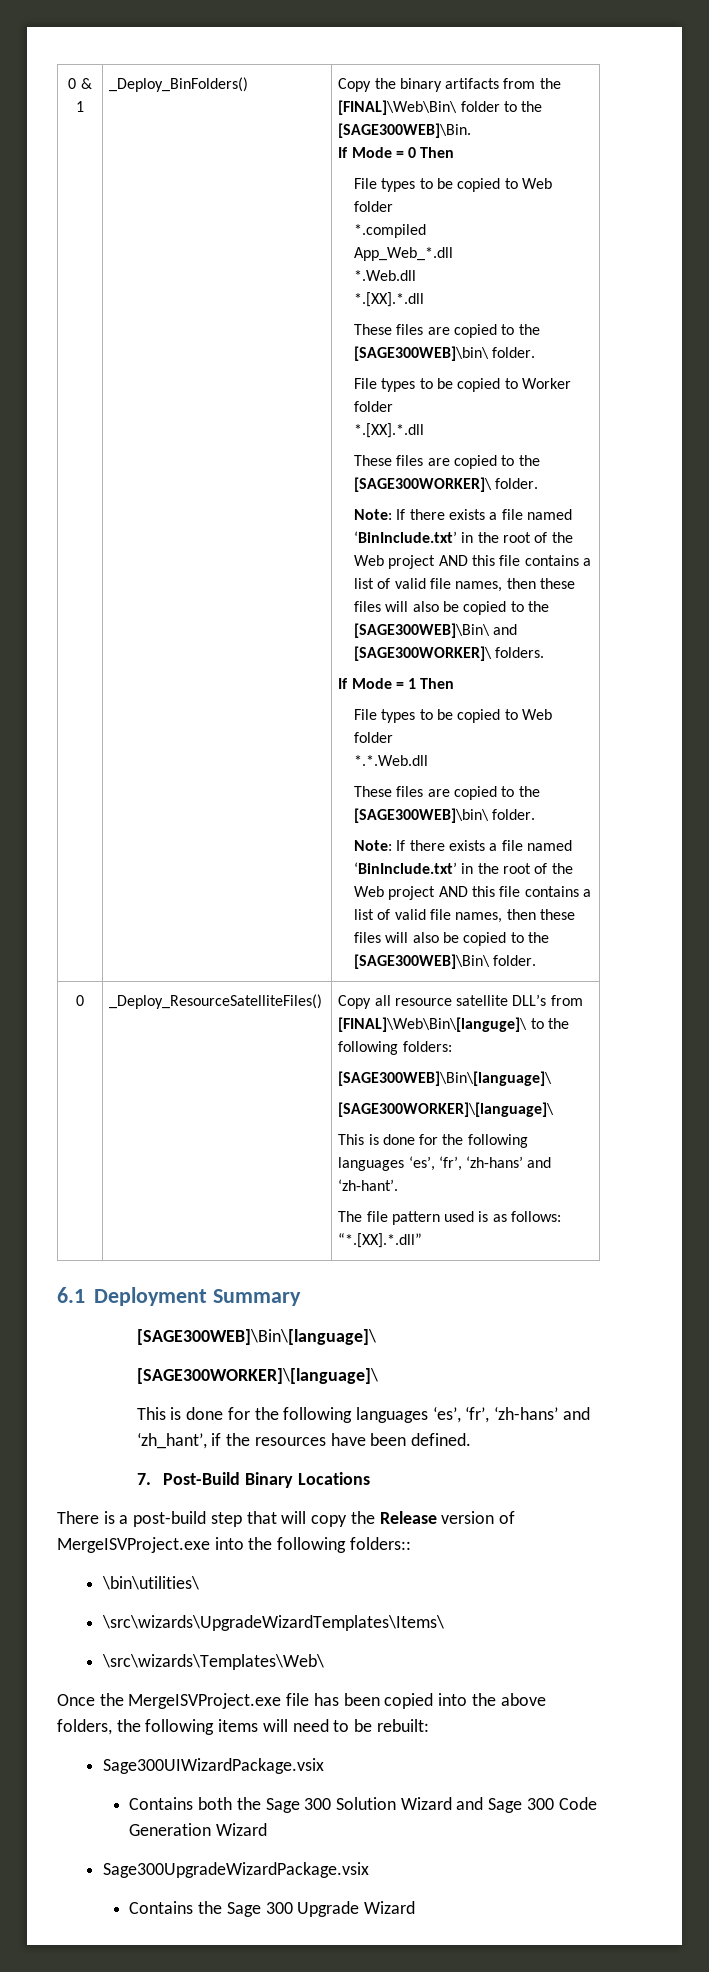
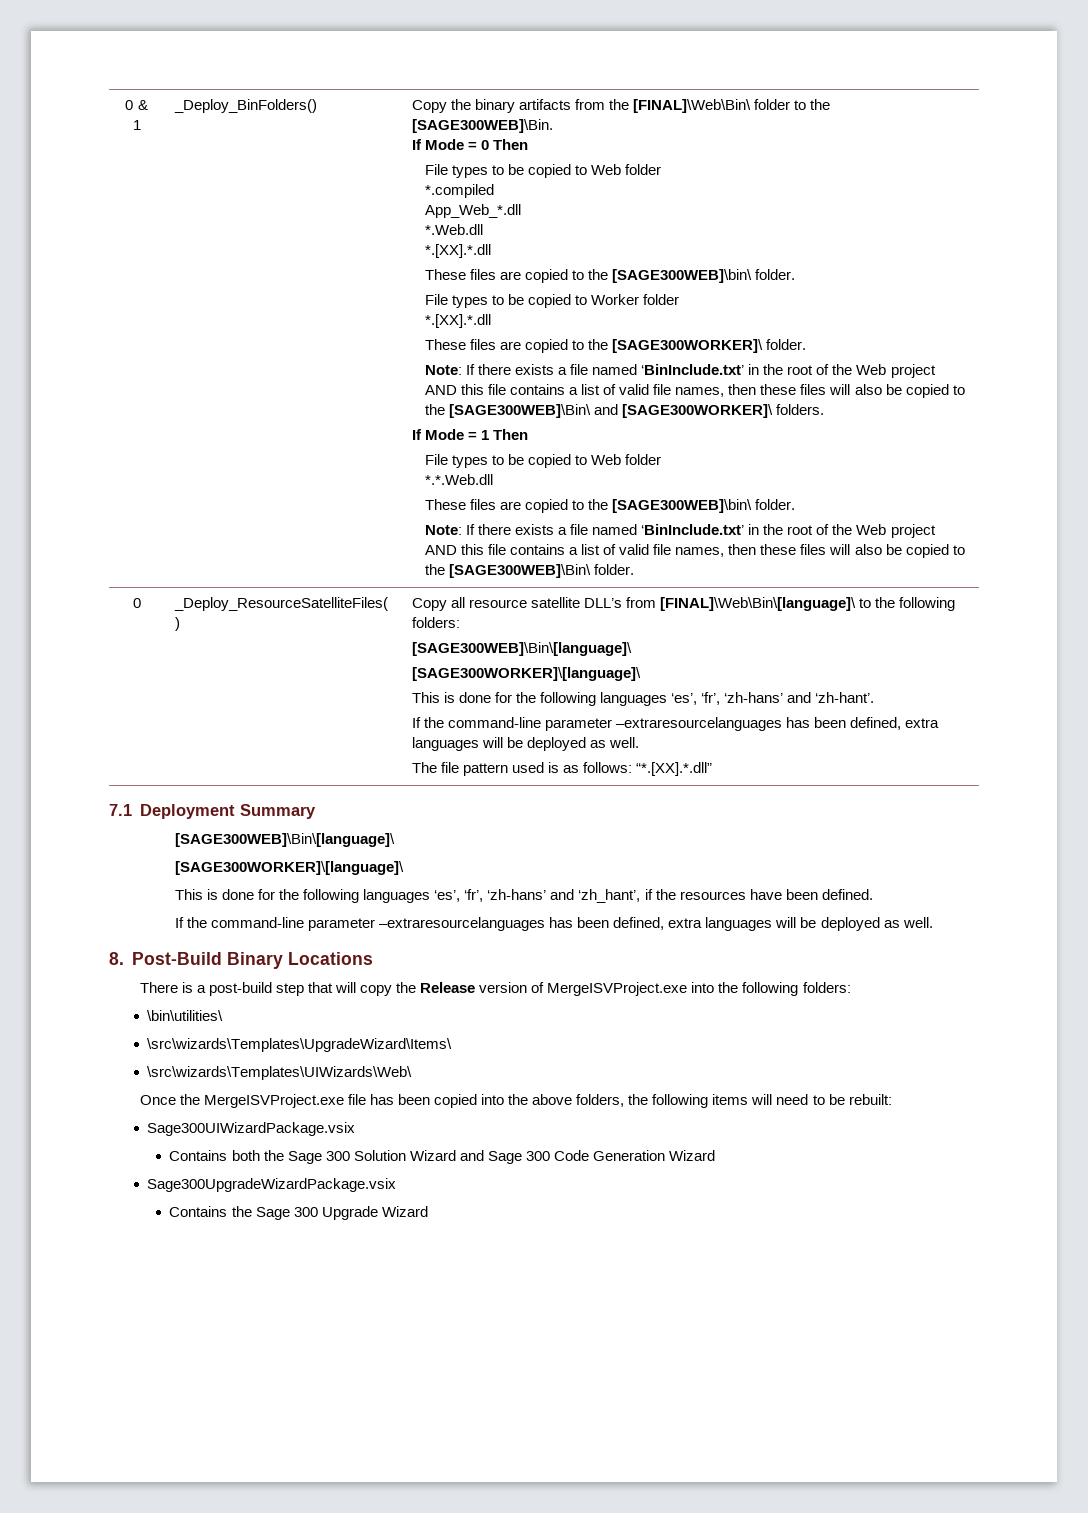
[338,1017,528,1032] [FINAL]\Web\Bin\[languge]\ -> [659,597,856,611] [FINAL]\Web\Bin\[language]\
(399, 1185) none -> [411,717,940,731] [411,737,639,751] // If the command-line parameter –extraresourcelanguages has been defined, extra languages will be deployed as well.
[57,1287,85,1303] 6.1 -> [109,804,132,816] 7.1
[136,1473,151,1485] 7. -> [174,917,933,931] [109,952,124,965] If the command-line parameter –extraresourcelanguages has been defined, extra languages will be deployed as well. // 8.
[349,1537,411,1550] folders:: -> [802,982,851,993] folders:
[101,1615,444,1631] [101,1654,324,1670] \src\wizards\UpgradeWizardTemplates\Items\ // \src\wizards\Templates\Web\ -> [147,1038,453,1052] [147,1066,413,1080] \src\wizards\Templates\UpgradeWizard\Items\ // \src\wizards\Templates\UIWizards\Web\

